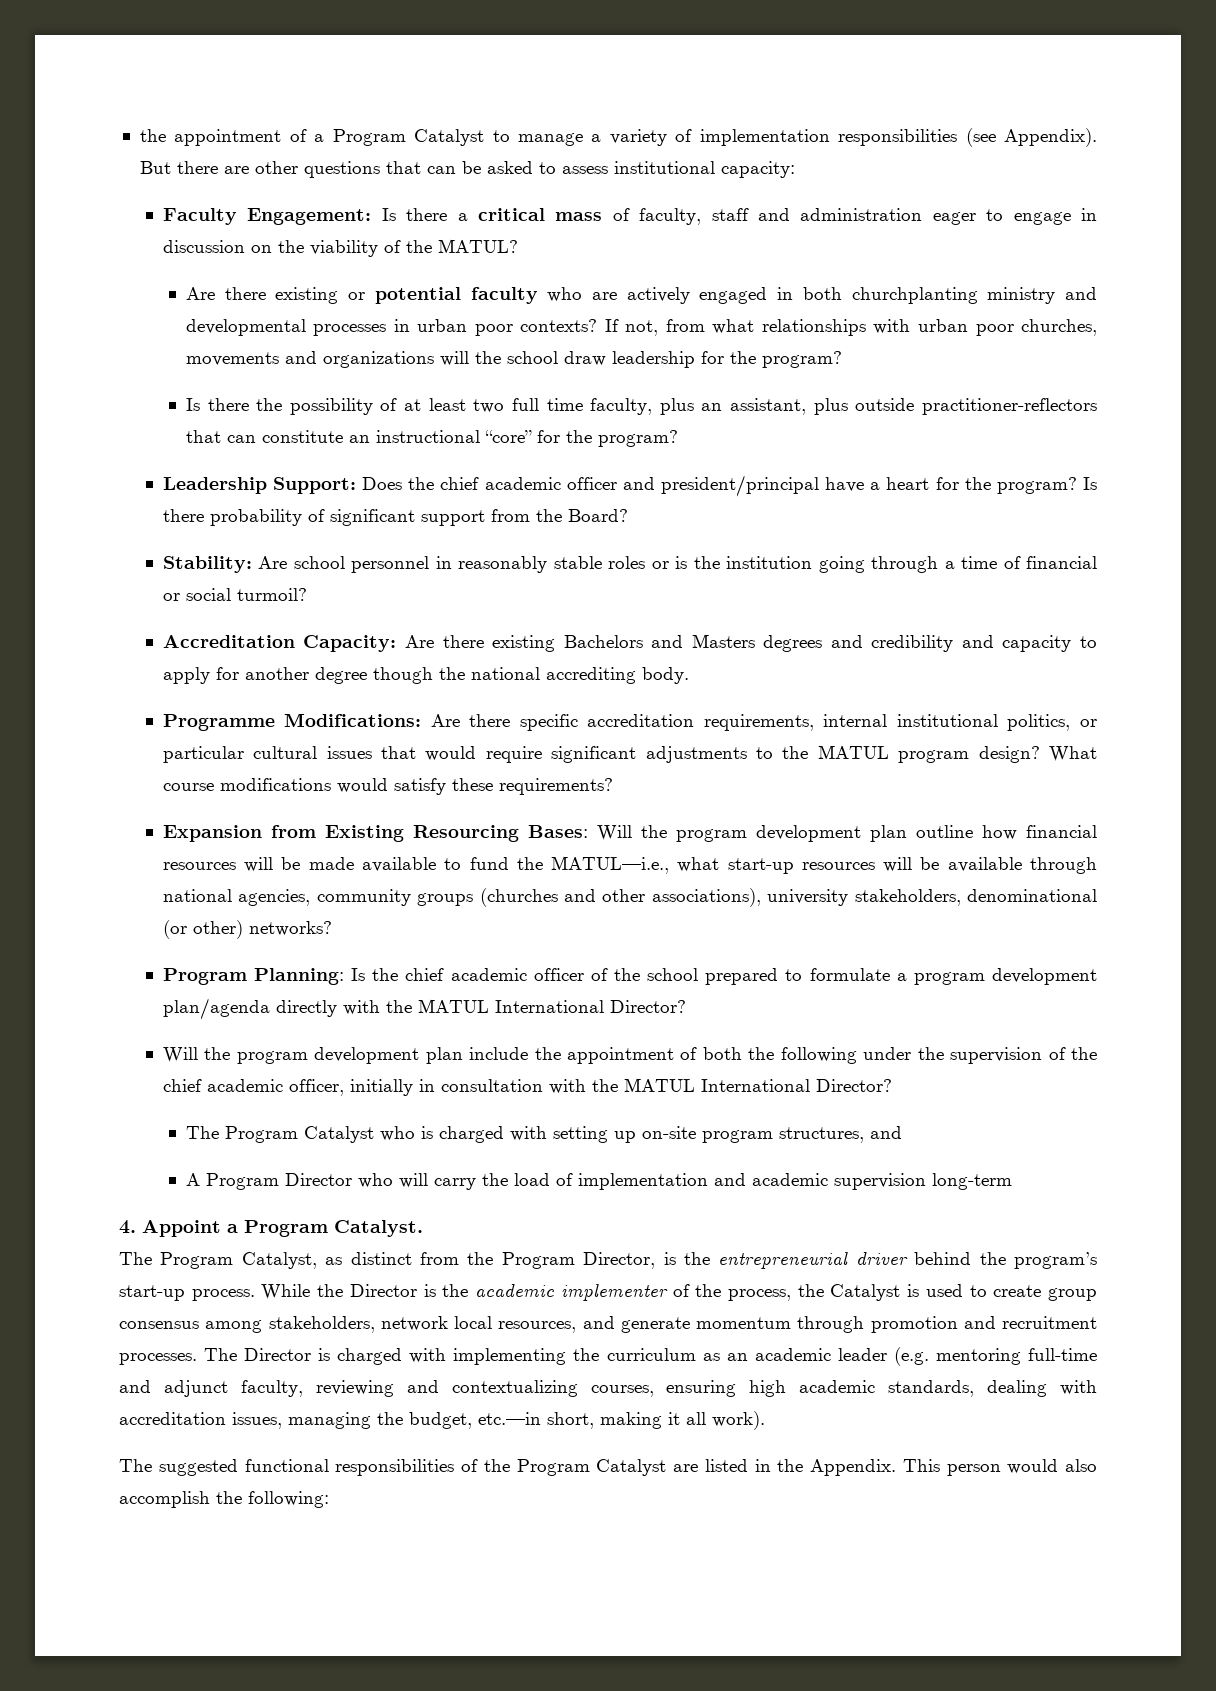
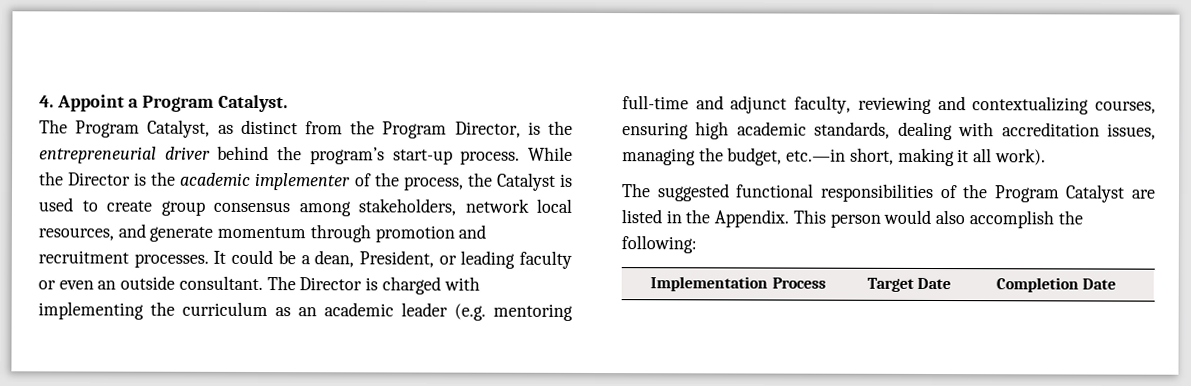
[139,128,1098,147] [139,161,795,178] [162,208,1098,225] [162,239,518,257] [185,287,1097,304] [185,319,1097,336] [185,351,842,368] [185,398,1098,415] [185,430,678,447] [162,475,1098,497] [162,509,628,526] [162,556,1098,573] [162,588,307,601] [162,634,1097,652] [162,667,689,684] [162,713,1097,731] [162,745,1098,763] [162,778,613,795] [162,825,1098,842] [162,856,1097,874] [162,888,1097,907] [162,920,332,939] [162,968,1098,985] [162,998,686,1020] [162,1047,1098,1064] [162,1078,892,1096] [185,1126,902,1143] [185,1173,1012,1190] the appointment of a Program Catalyst to manage a variety of implementation responsibilities (see Appendix). But there are other questions that can be asked to assess institutional capacity: // Faculty Engagement: Is there a critical mass of faculty, staff and administration eager to engage in discussion on the viability of the MATUL? // Are there existing or potential faculty who are actively engaged in both churchplanting ministry and developmental processes in urban poor contexts? If not, from what relationships with urban poor churches, movements and organizations will the school draw leadership for the program? // Is there the possibility of at least two full time faculty, plus an assistant, plus outside practitioner-reflectors that can constitute an instructional “core” for the program? // Leadership Support: Does the chief academic officer and president/principal have a heart for the program? Is there probability of significant support from the Board? // Stability: Are school personnel in reasonably stable roles or is the institution going through a time of financial or social turmoil? // Accreditation Capacity: Are there existing Bachelors and Masters degrees and credibility and capacity to apply for another degree though the national accrediting body. // Programme Modifications: Are there specific accreditation requirements, internal institutional politics, or particular cultural issues that would require significant adjustments to the MATUL program design? What course modifications would satisfy these requirements? // Expansion from Existing Resourcing Bases: Will the program development plan outline how financial resources will be made available to fund the MATUL—i.e., what start-up resources will be available through national agencies, community groups (churches and other associations), university stakeholders, denominational (or other) networks? // Program Planning: Is the chief academic officer of the school prepared to formulate a program development plan/agenda directly with the MATUL International Director? // Will the program development plan include the appointment of both the following under the supervision of the chief academic officer, initially in consultation with the MATUL International Director? // The Program Catalyst who is charged with setting up on-site program structures, and // A Program Director who will carry the load of implementation and academic supervision long-term // -> (39, 101) none
(197, 1359) none -> [213,249,572,269] [38,275,263,291] It could be a dean, President, or leading faculty or even an outside consultant.
(329, 1499) none -> [650,276,826,292] [866,277,952,292] [995,277,1117,293] // Implementation Process | Target Date | Completion Date

